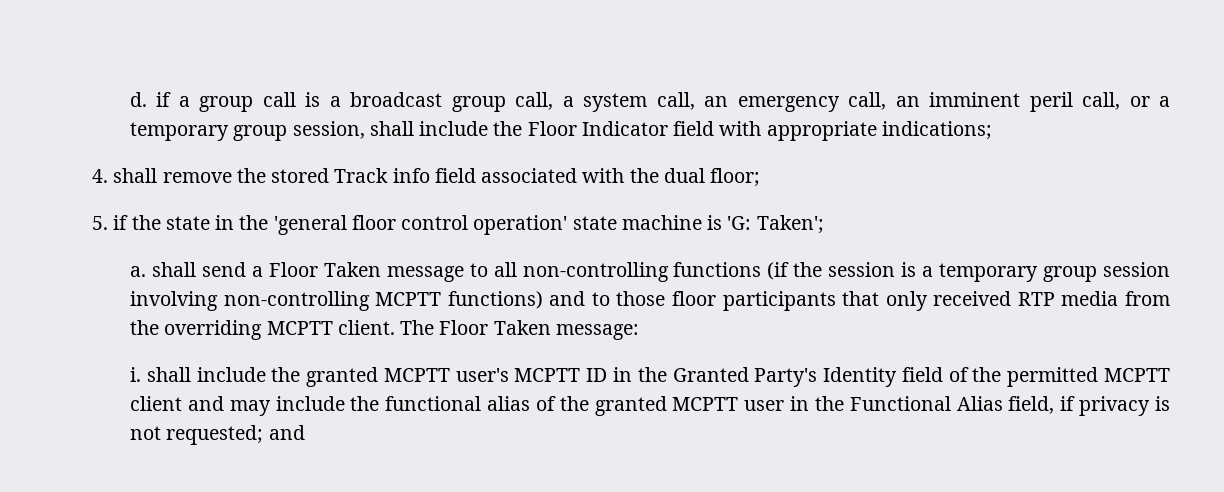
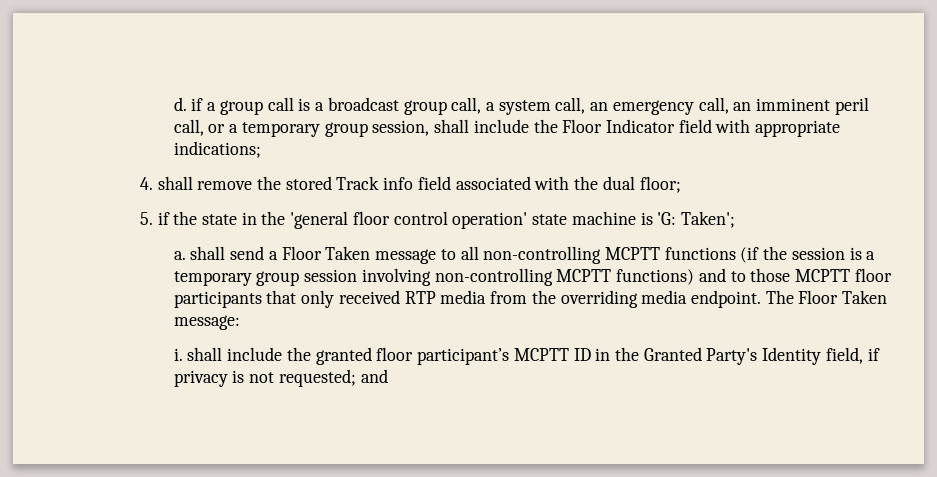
(669, 272) none -> [604,247,660,260] MCPTT
(666, 298) none -> [794,269,850,282] MCPTT
[266,320,395,335] MCPTT client. -> [641,290,761,308] media endpoint.
[383,368,509,382] MCPTT user's -> [376,347,510,365] floor participant’s
[901,367,1170,387] [129,396,1003,416] field of the permitted MCPTT client and may include the functional alias of the granted MCPTT user in the Functional Alias -> (822, 356) none

